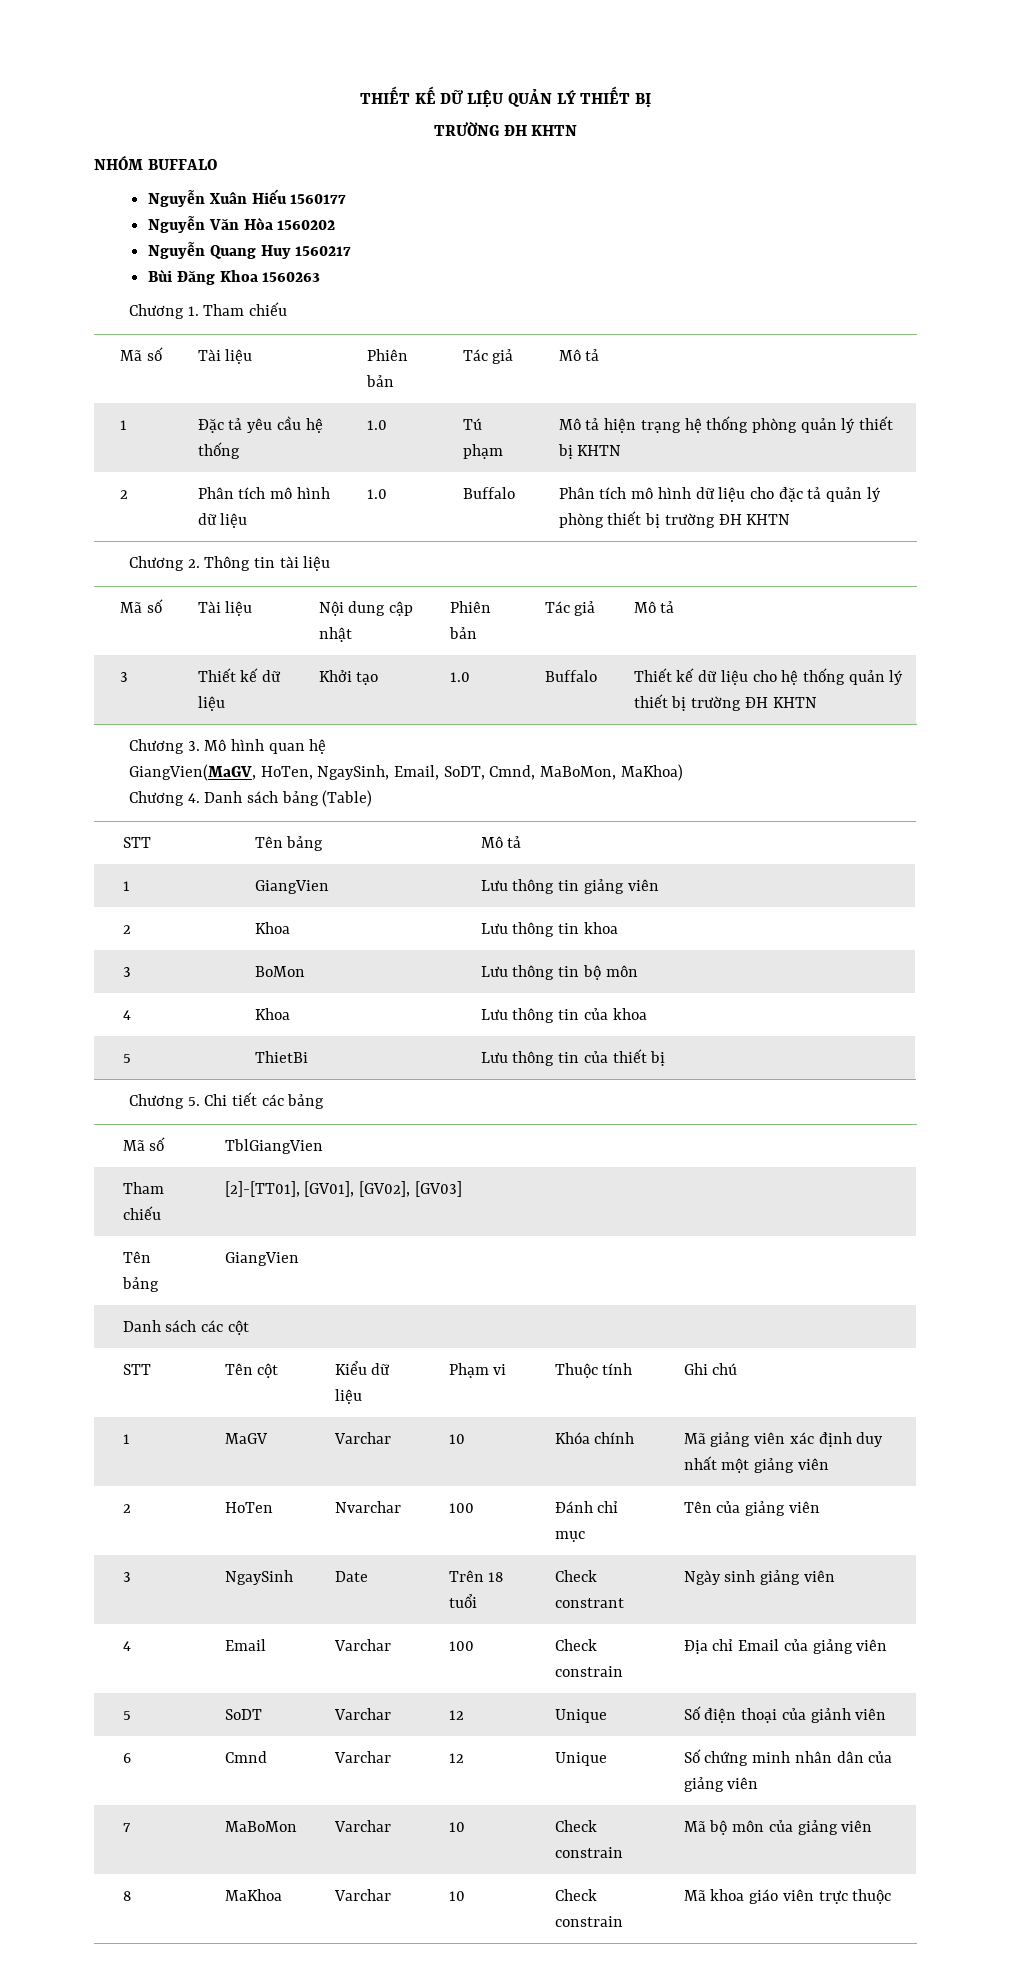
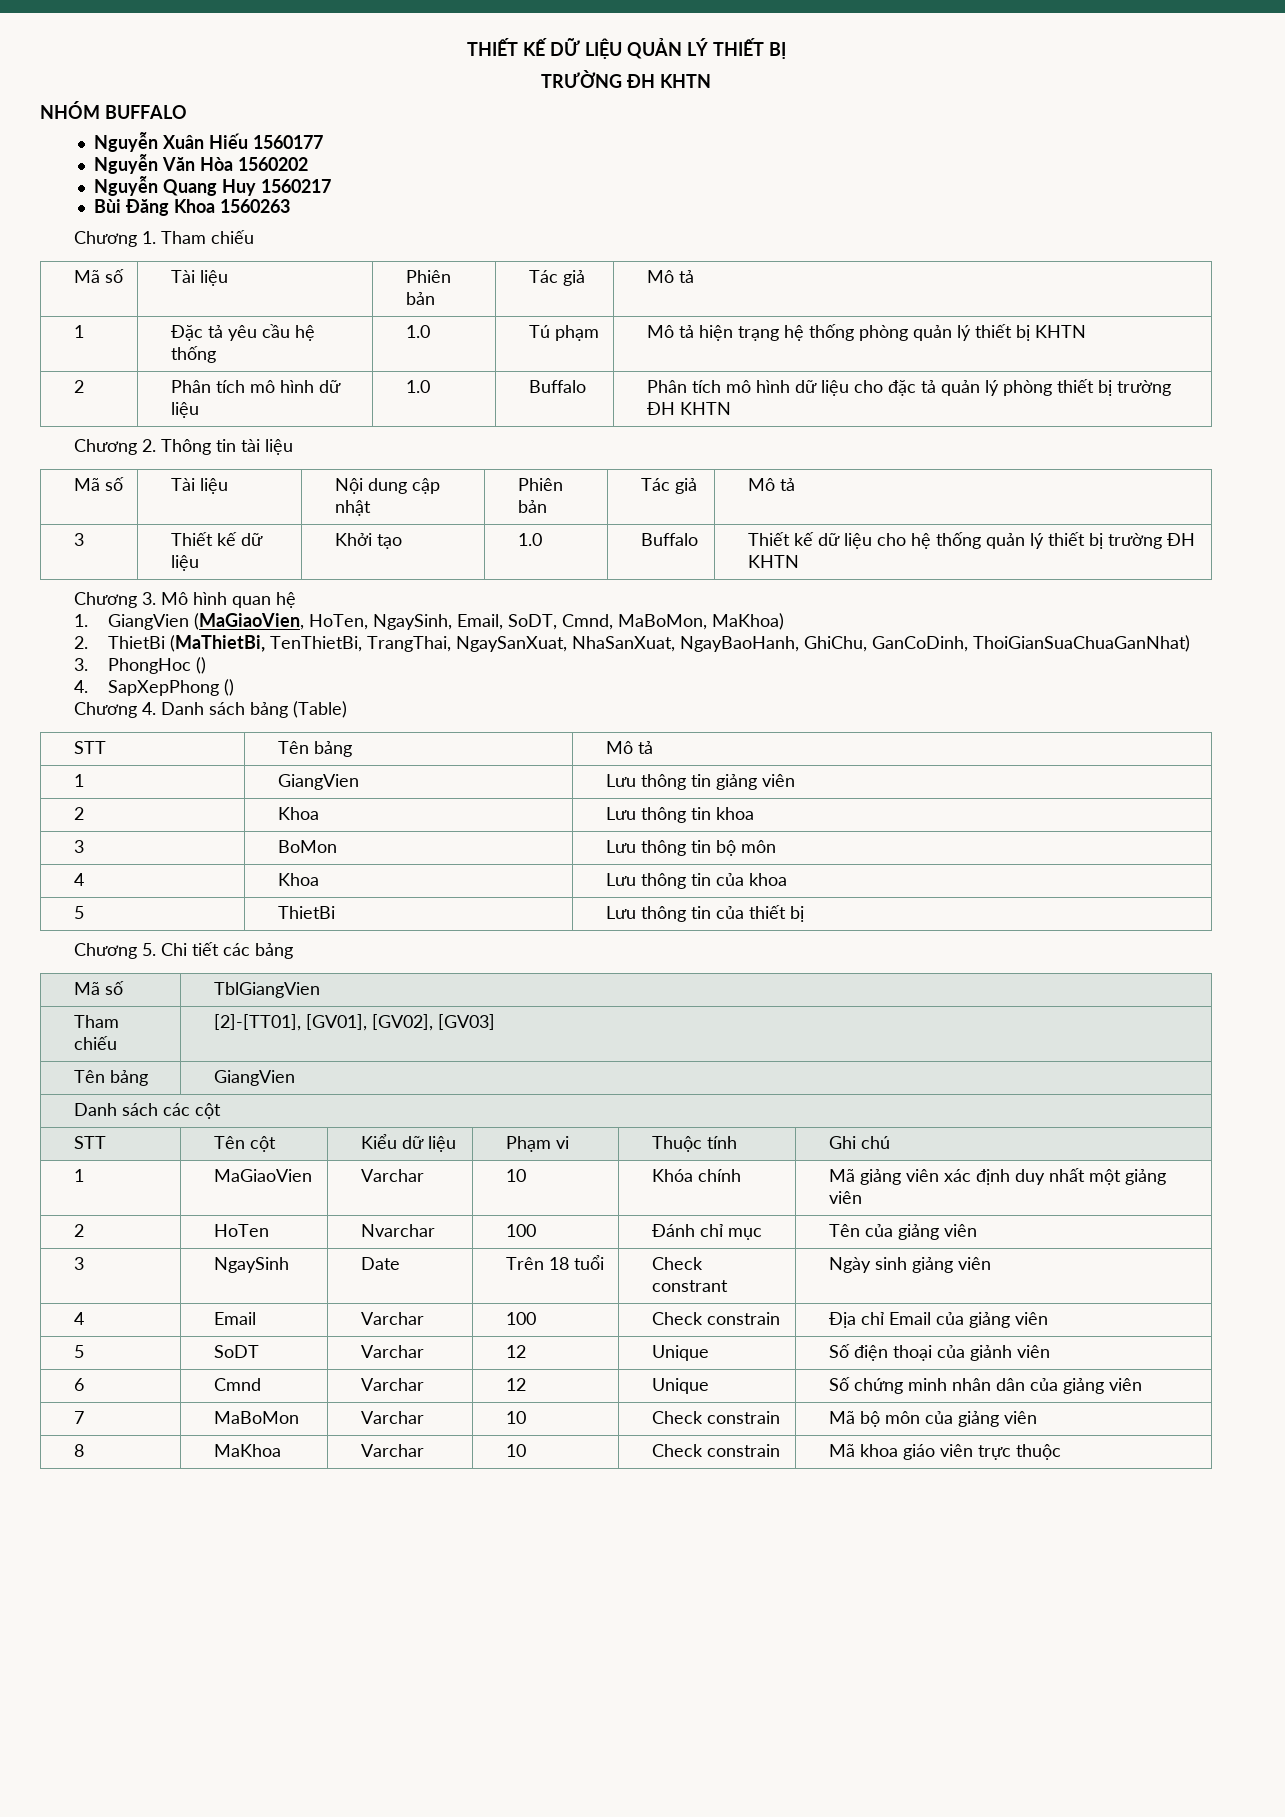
[128,764,256,781] GiangVien(MaGV, -> [74,613,305,630] 1. GiangVien (MaGiaoVien,
(683, 772) none -> [74,635,1191,652] [74,657,207,674] [74,679,235,696] // 2. ThietBi (MaThietBi, TenThietBi, TrangThai, NgaySanXuat, NhaSanXuat, NgayBaoHanh, GhiChu, GanCoDinh, ThoiGianSuaChuaGanNhat) // 3. PhongHoc () // 4. SapXepPhong ()
[224,1433,268,1444] MaGV -> [214,1169,313,1182] MaGiaoVien

